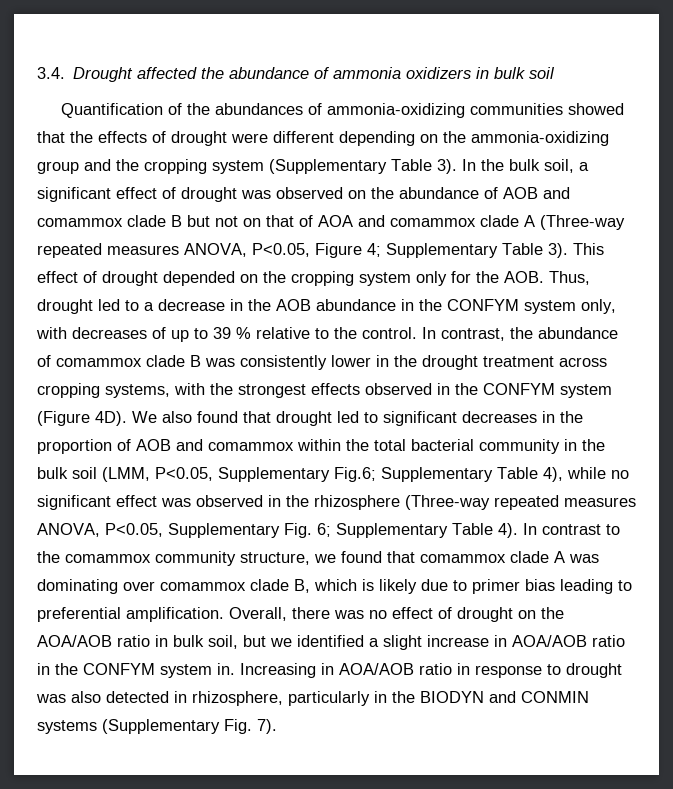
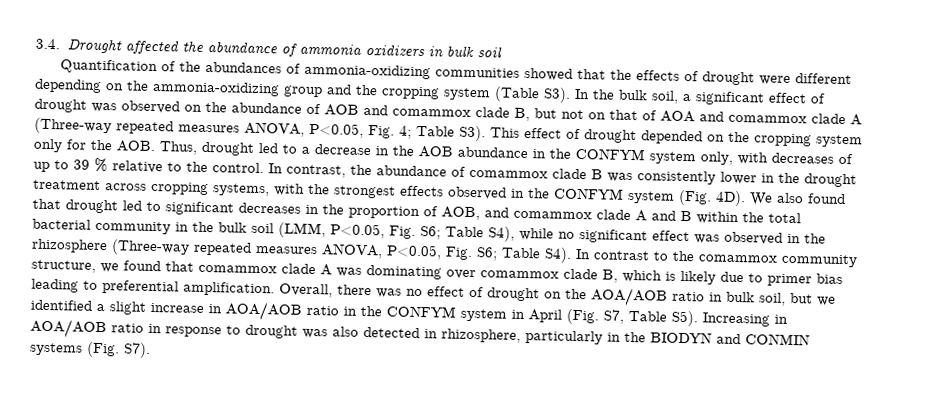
[269,159,457,174] (Supplementary Table 3). -> [494,86,571,103] (Table S3).
[171,215,182,227] B -> [514,107,530,122] B,
[315,243,568,258] Figure 4; Supplementary Table 3). -> [368,125,486,142] Fig. 4; Table S3).
[37,411,90,426] (Figure -> [678,189,712,206] (Fig.
[136,439,294,451] AOB and comammox -> [441,206,692,222] AOB, and comammox clade A and B
[218,467,563,482] Supplementary Fig.6; Supplementary Table 4), -> [389,225,515,242] Fig. S6; Table S4),
[168,523,518,538] Supplementary Fig. 6; Supplementary Table 4). -> [445,246,572,263] Fig. S6; Table S4).
[217,663,235,675] in. -> [511,308,698,327] in April (Fig. S7, Table S5).
[102,719,277,734] (Supplementary Fig. 7). -> [86,341,151,358] (Fig. S7).

